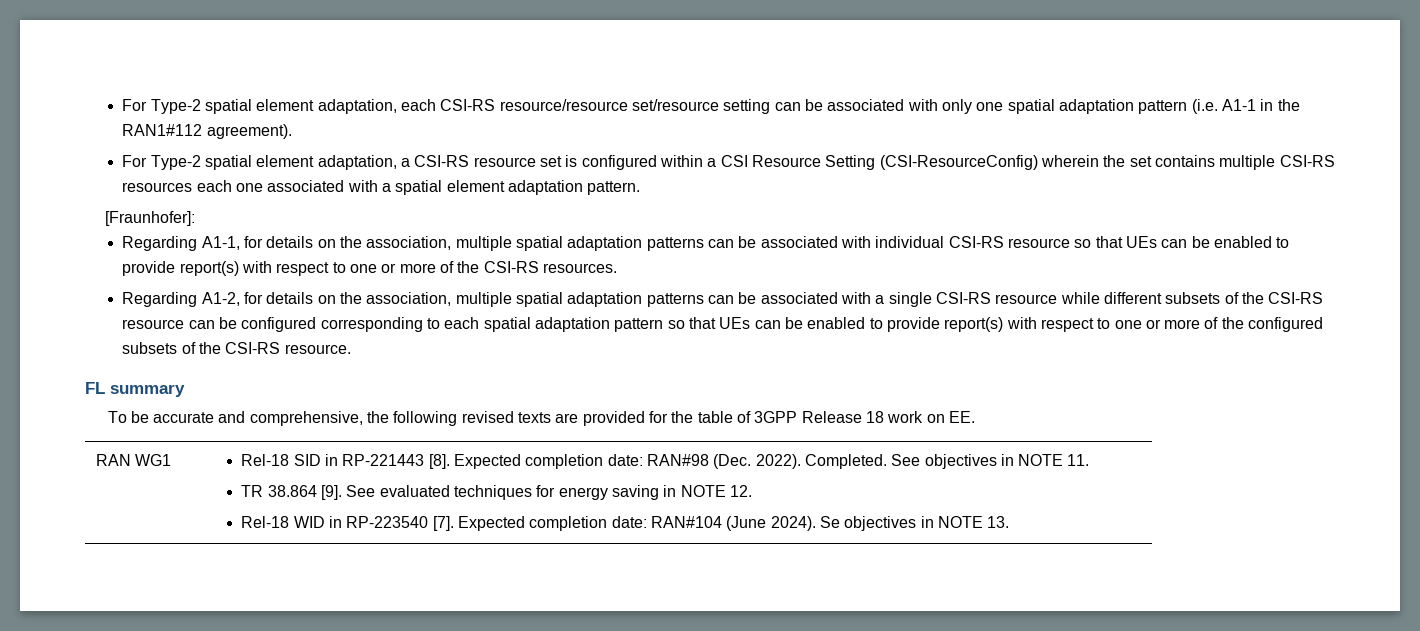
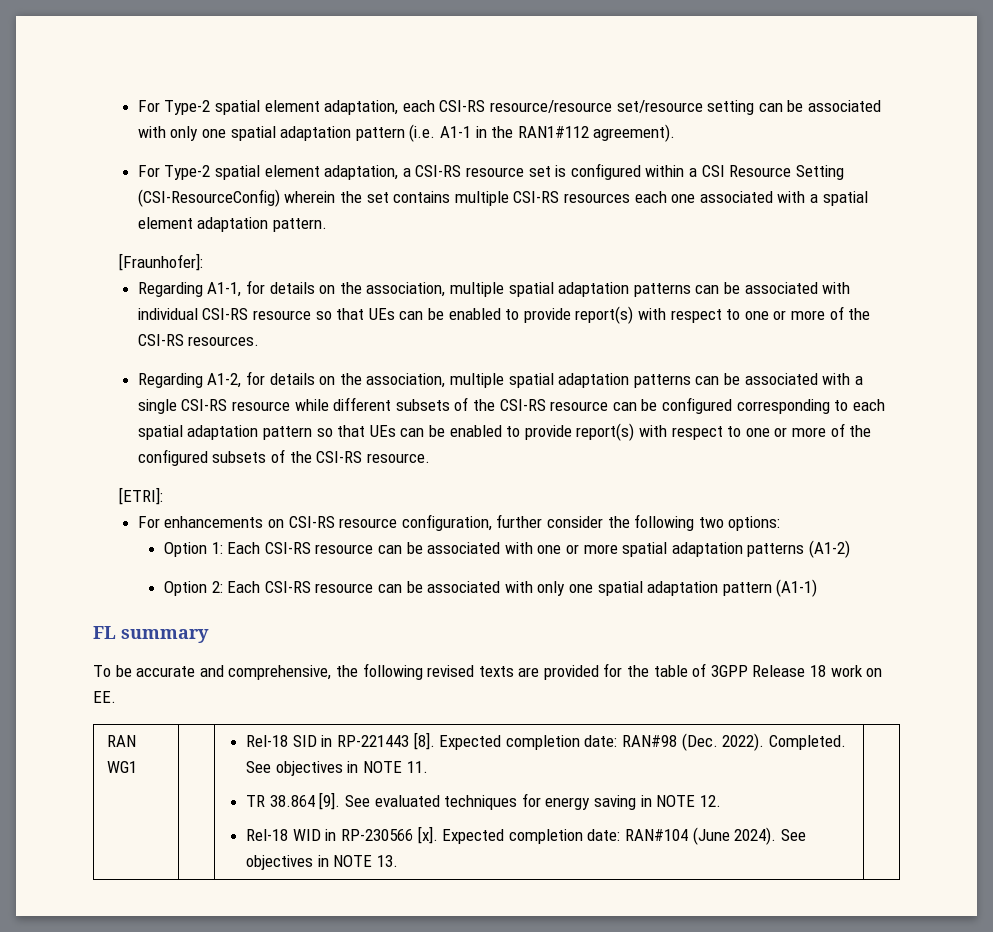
(351, 349) none -> [119,487,164,505] [137,514,781,531] [164,540,850,558] [164,579,818,597] // [ETRI]: // For enhancements on CSI-RS resource configuration, further consider the following two options: // Option 1: Each CSI-RS resource can be associated with one or more spatial adaptation patterns (A1-2) // Option 2: Each CSI-RS resource can be associated with only one spatial adaptation pattern (A1-1)
[346,516,454,531] RP-223540 [7]. -> [341,826,438,844] RP-230566 [x].
[819,516,840,528] Se -> [780,829,806,841] See

